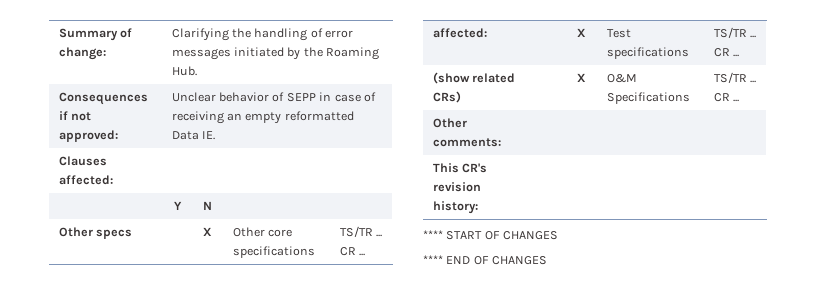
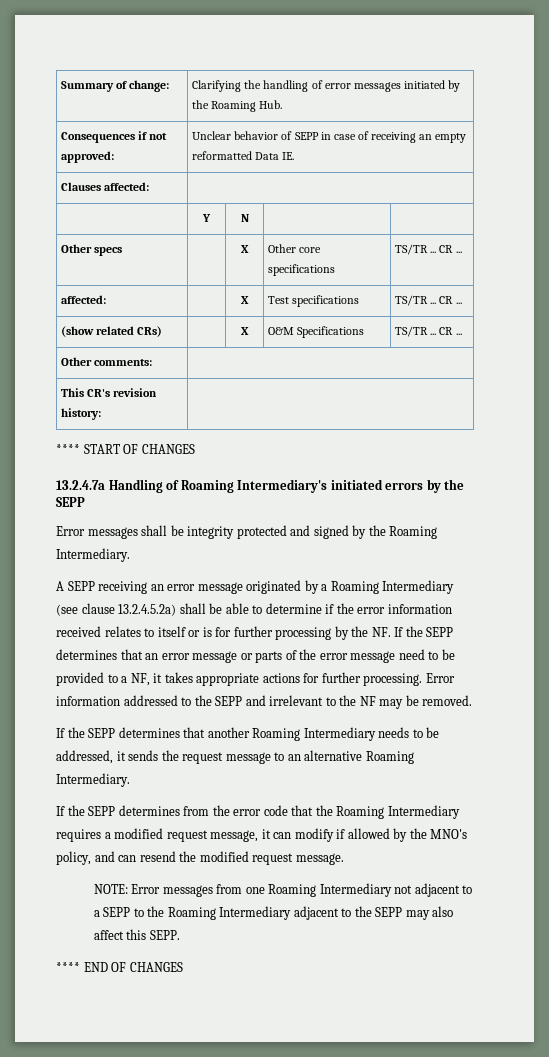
(559, 235) none -> [56,479,465,493] [56,497,85,507] [56,525,438,539] [56,548,130,562] [56,580,455,594] [56,603,452,616] [56,626,454,640] [56,649,455,663] [56,672,455,686] [56,695,473,709] [56,727,440,741] [56,750,414,764] [56,773,130,787] [56,805,460,819] [56,828,468,842] [56,851,344,865] [93,883,473,897] [93,906,454,920] [93,929,180,940] // 13.2.4.7a Handling of Roaming Intermediary's initiated errors by the SEPP // Error messages shall be integrity protected and signed by the Roaming Intermediary. // A SEPP receiving an error message originated by a Roaming Intermediary (see clause 13.2.4.5.2a) shall be able to determine if the error information received relates to itself or is for further processing by the NF. If the SEPP determines that an error message or parts of the error message need to be provided to a NF, it takes appropriate actions for further processing. Error information addressed to the SEPP and irrelevant to the NF may be removed. // If the SEPP determines that another Roaming Intermediary needs to be addressed, it sends the request message to an alternative Roaming Intermediary. // If the SEPP determines from the error code that the Roaming Intermediary requires a modified request message, it can modify if allowed by the MNO's policy, and can resend the modified request message. // NOTE: Error messages from one Roaming Intermediary not adjacent to a SEPP to the Roaming Intermediary adjacent to the SEPP may also affect this SEPP.

